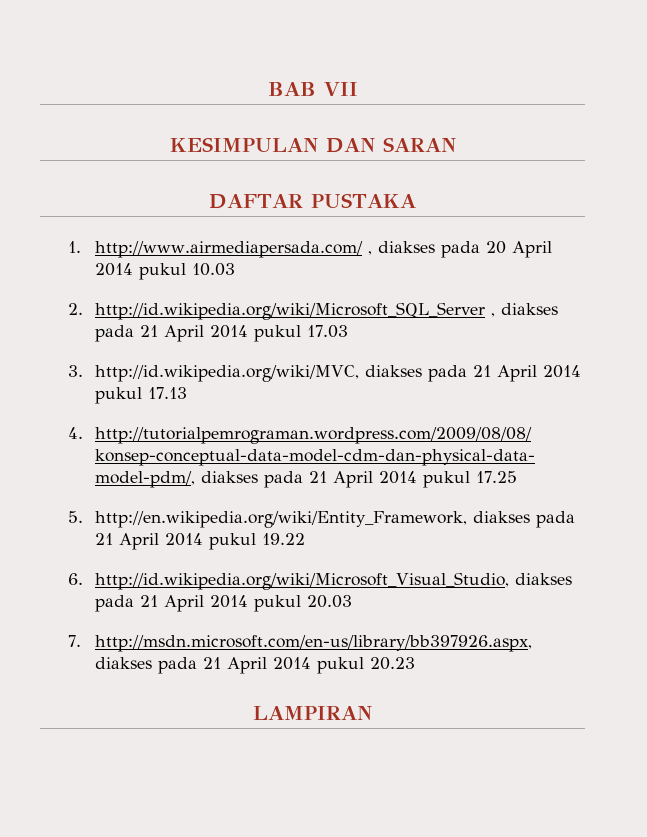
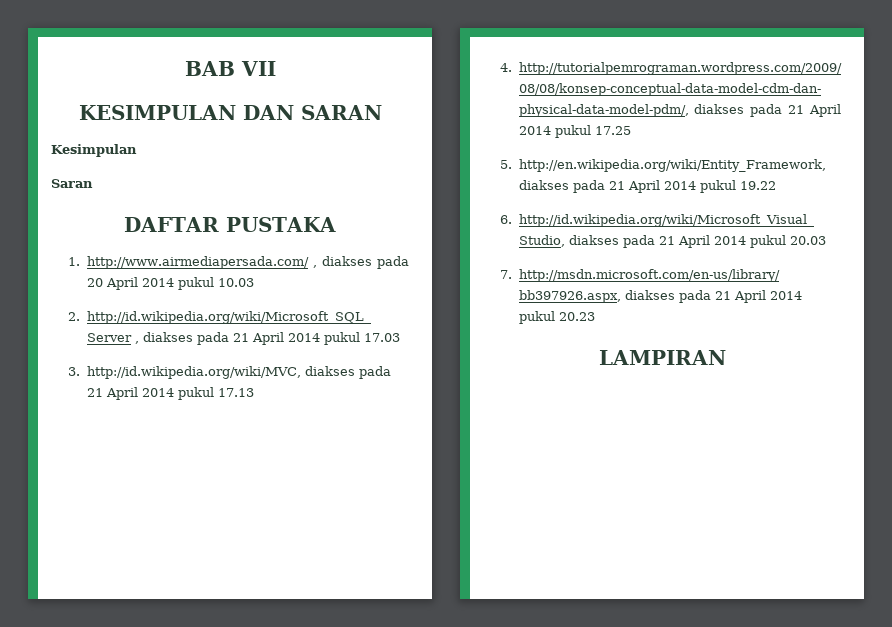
(456, 144) none -> [51,144,137,157] [51,179,93,188] // Kesimpulan // Saran

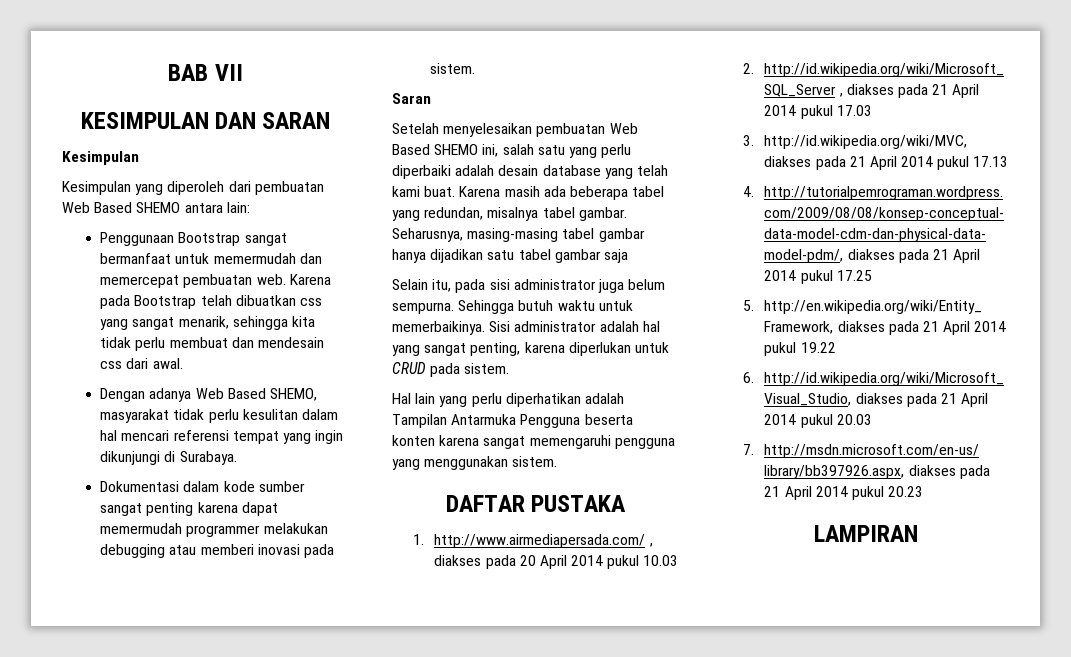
[51,179,93,188] Saran -> [62,181,324,195] [62,202,250,213] [100,232,287,246] [100,253,322,264] [100,274,331,288] [100,295,322,309] [100,316,315,330] [100,337,324,351] [100,358,183,369] [100,388,317,402] [100,409,338,423] [100,430,344,444] [100,451,237,465] [100,481,305,492] [100,502,278,516] [100,523,328,537] [100,544,334,558] [430,63,476,74] [392,93,431,104] [392,123,638,137] [392,144,632,158] [392,165,668,179] [392,186,665,200] [392,207,627,221] [392,228,645,242] [392,249,628,263] [392,279,666,293] [392,300,633,314] [392,321,660,335] [392,342,669,356] [392,362,510,377] [392,393,624,407] [392,414,633,428] [392,435,675,449] [392,456,558,470] Kesimpulan yang diperoleh dari pembuatan Web Based SHEMO antara lain: // Penggunaan Bootstrap sangat bermanfaat untuk memermudah dan memercepat pembuatan web. Karena pada Bootstrap telah dibuatkan css yang sangat menarik, sehingga kita tidak perlu membuat dan mendesain css dari awal. // Dengan adanya Web Based SHEMO, masyarakat tidak perlu kesulitan dalam hal mencari referensi tempat yang ingin dikunjungi di Surabaya. // Dokumentasi dalam kode sumber sangat penting karena dapat memermudah programmer melakukan debugging atau memberi inovasi pada sistem. // Saran // Setelah menyelesaikan pembuatan Web Based SHEMO ini, salah satu yang perlu diperbaiki adalah desain database yang telah kami buat. Karena masih ada beberapa tabel yang redundan, misalnya tabel gambar. Seharusnya, masing-masing tabel gambar hanya dijadikan satu tabel gambar saja // Selain itu, pada sisi administrator juga belum sempurna. Sehingga butuh waktu untuk memerbaikinya. Sisi administrator adalah hal yang sangat penting, karena diperlukan untuk CRUD pada sistem. // Hal lain yang perlu diperhatikan adalah Tampilan Antarmuka Pengguna beserta konten karena sangat memengaruhi pengguna yang menggunakan sistem.

